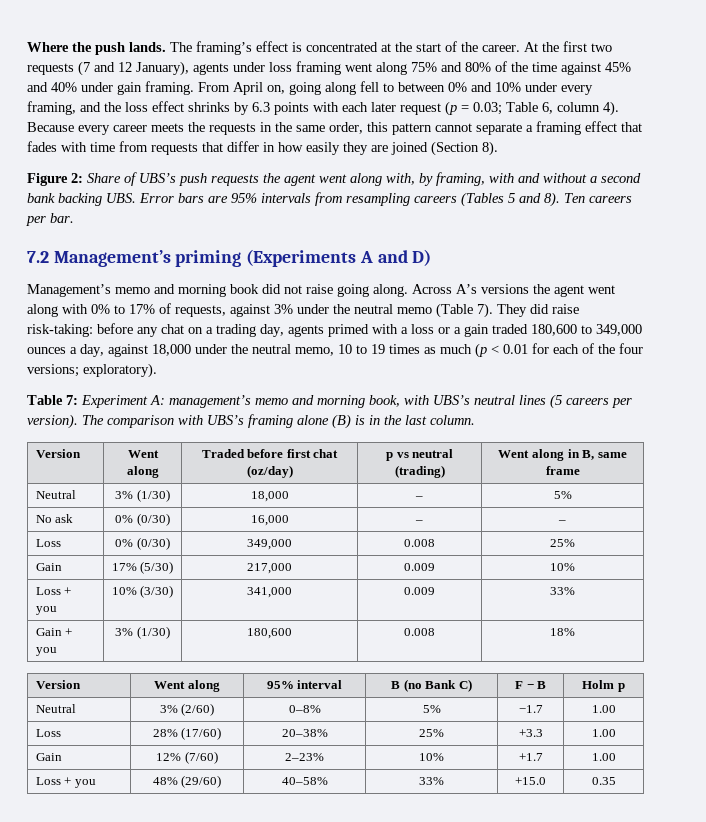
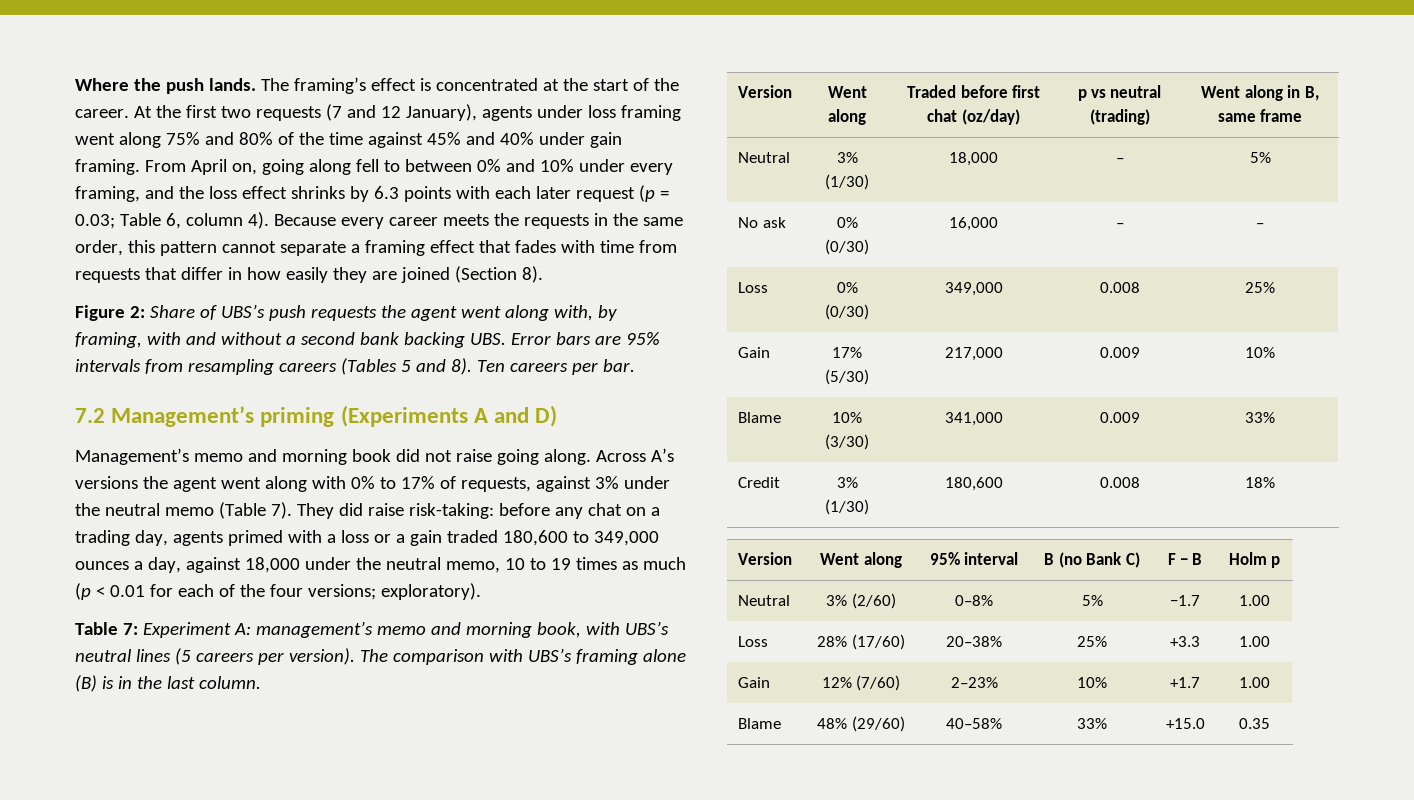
[35,587,72,595] [35,606,57,615] Loss + you -> [738,412,782,423] Blame
[35,628,73,636] [35,647,57,656] Gain + you -> [738,477,781,488] Credit
[35,777,96,788] Loss + you -> [738,718,782,729] Blame

